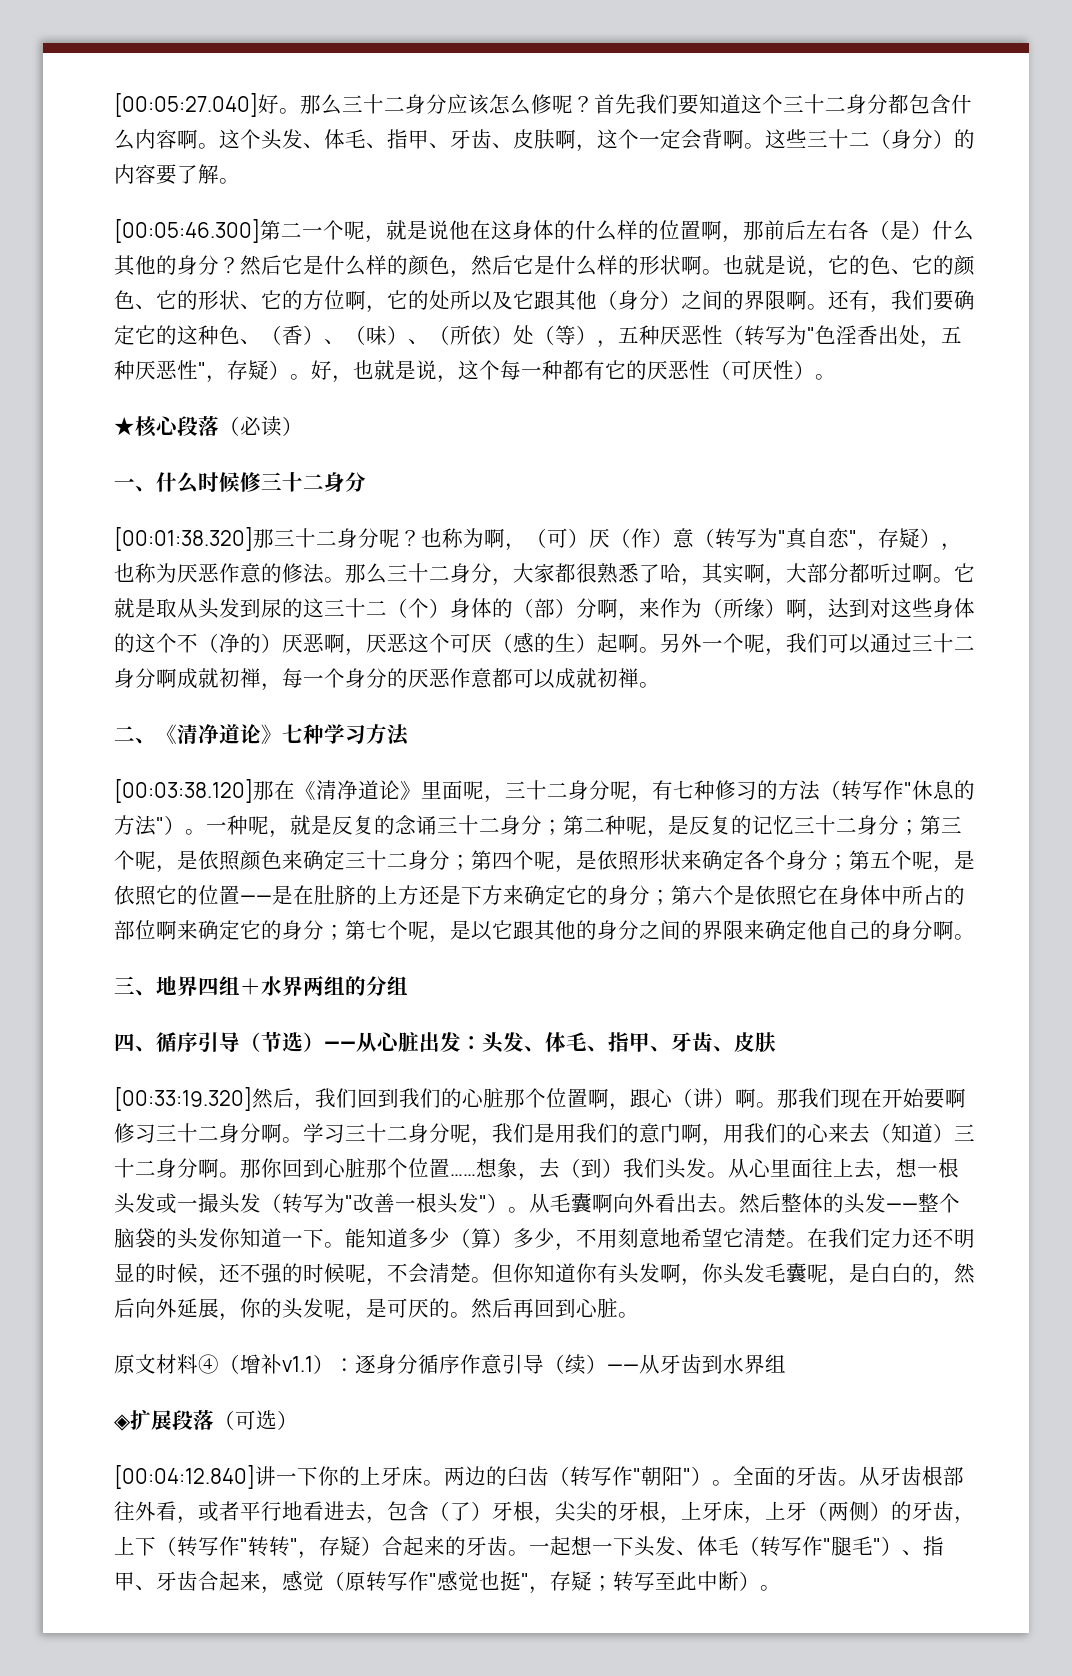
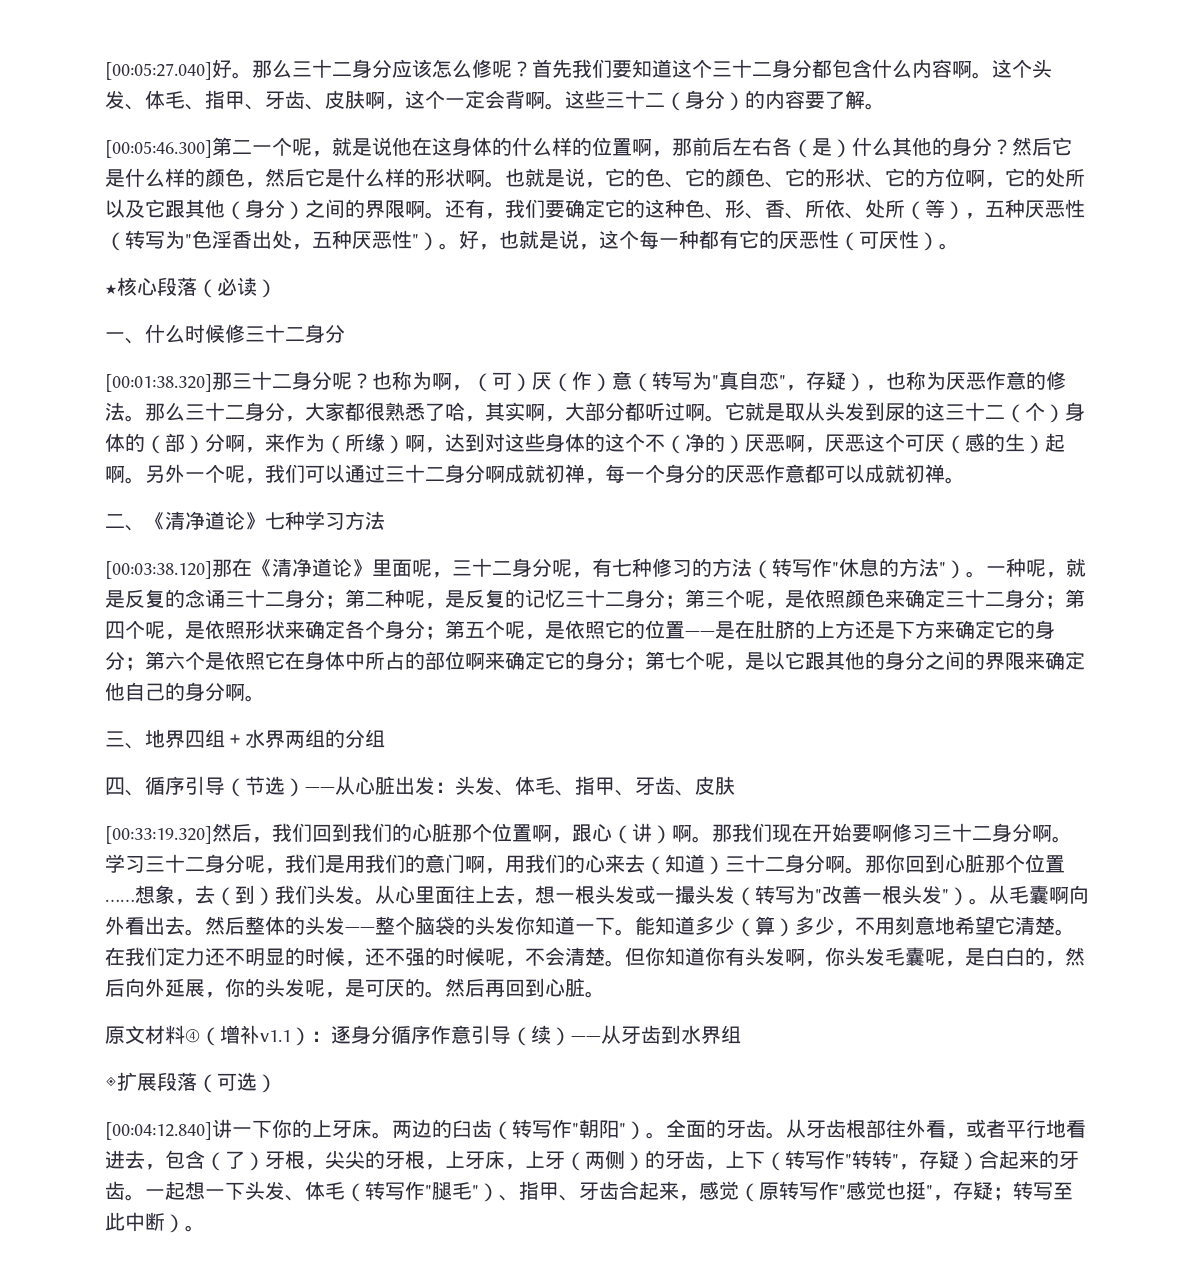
[261,325,534,345] （香）、（味）、（所依）处 -> [725,199,905,219] 形、香、所依、处所
[206,360,269,383] ，存疑 -> (419, 240) none

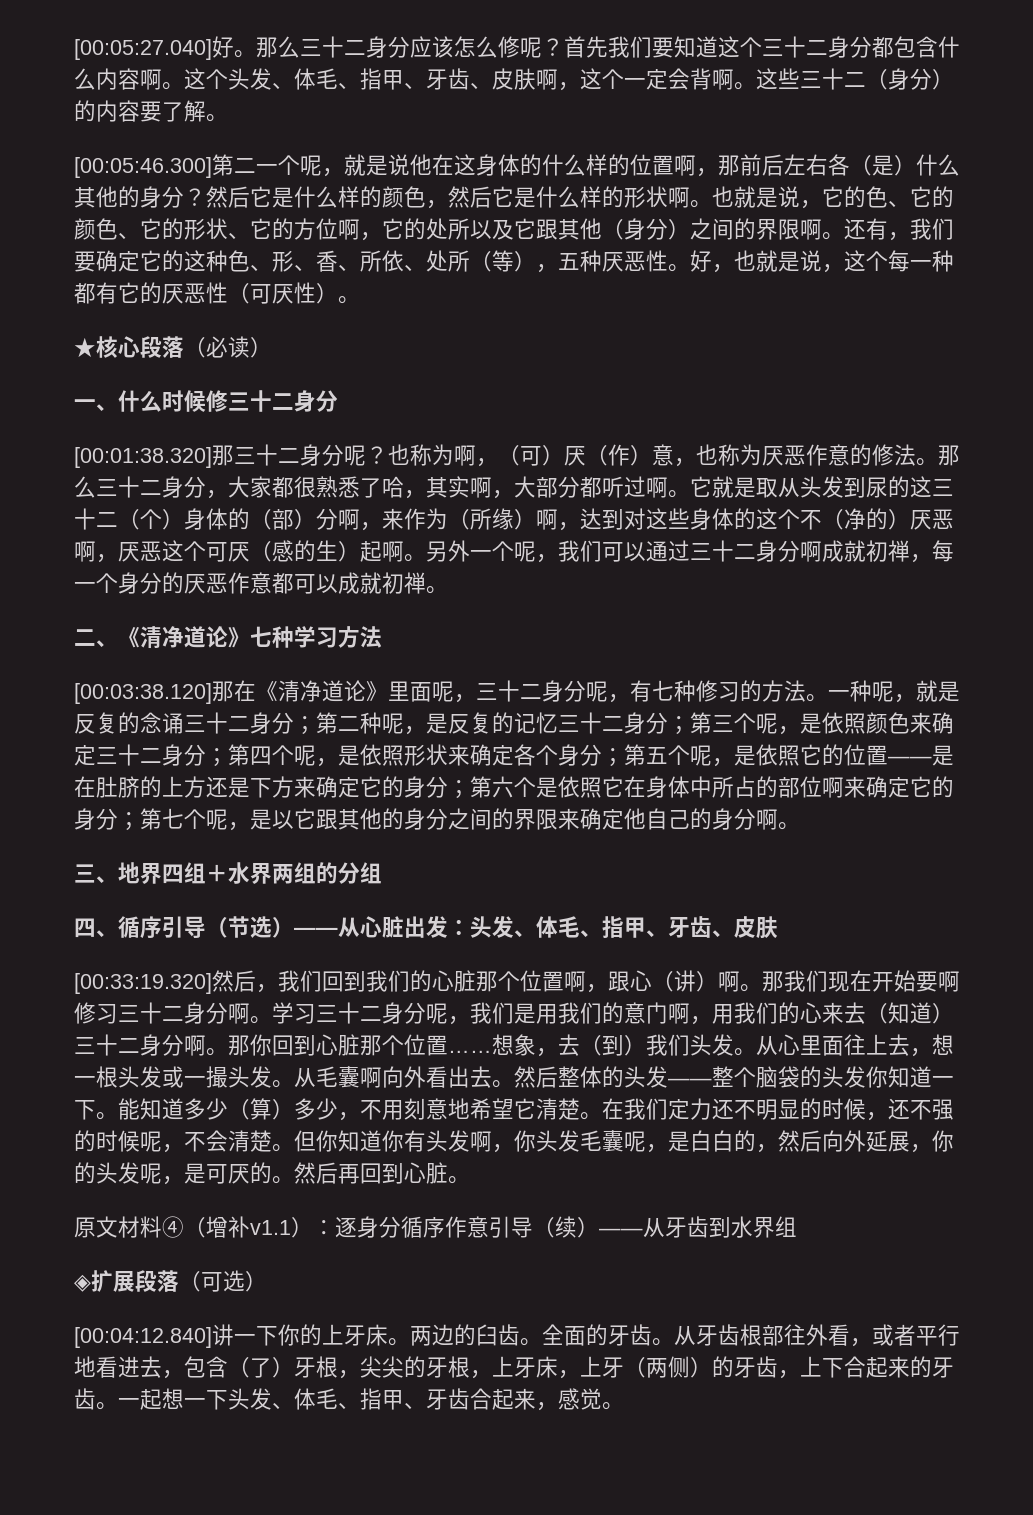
[105,230,439,251] （转写为"色淫香出处，五种厌恶性"） -> (668, 261) none
[632,371,866,392] （转写为"真自恋"，存疑） -> (674, 455) none
[752,558,966,579] （转写作"休息的方法"） -> (806, 691) none
[735,885,969,906] （转写为"改善一根头发"） -> (272, 1077) none
[492,1119,646,1140] （转写作"朝阳"） -> (520, 1335) none
[765,1150,979,1171] （转写作"转转"，存疑） -> (844, 1368) none
[345,1181,499,1202] （转写作"腿毛"） -> (338, 1398) none
[739,1181,1073,1202] [105,1212,185,1233] （原转写作"感觉也挺"，存疑；转写至此中断） -> (602, 1399) none

